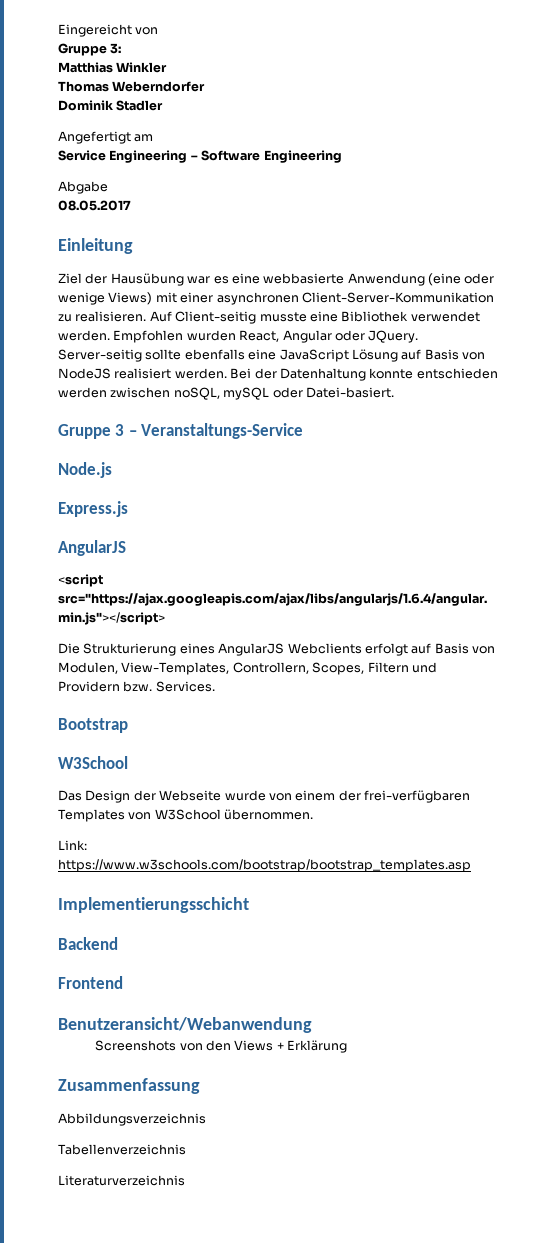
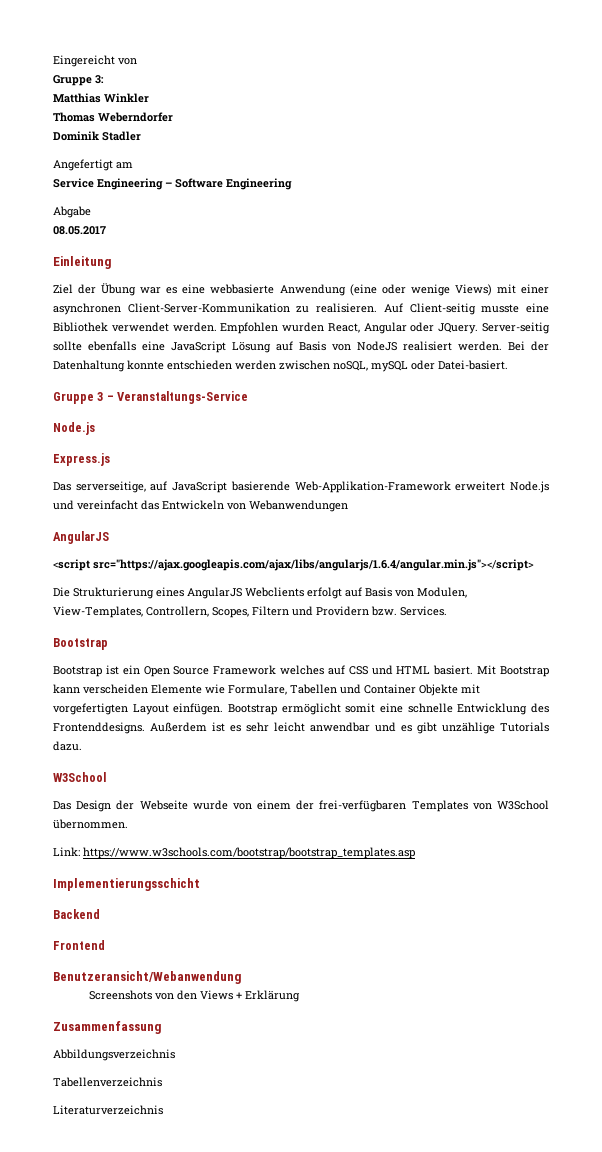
[110,273,184,286] Hausübung -> [101,283,137,296] Übung
(128, 509) none -> [53,481,549,493] [53,500,348,512] // Das serverseitige, auf JavaScript basierende Web-Applikation-Framework erweitert Node.js und vereinfacht das Entwickeln von Webanwendungen
(128, 725) none -> [53,665,550,677] [53,684,480,696] [53,703,549,715] [53,722,549,734] [53,741,82,751] // Bootstrap ist ein Open Source Framework welches auf CSS und HTML basiert. Mit Bootstrap kann verscheiden Elemente wie Formulare, Tabellen und Container Objekte mit vorgefertigten Layout einfügen. Bootstrap ermöglicht somit eine schnelle Entwicklung des Frontenddesigns. Außerdem ist es sehr leicht anwendbar und es gibt unzählige Tutorials dazu.

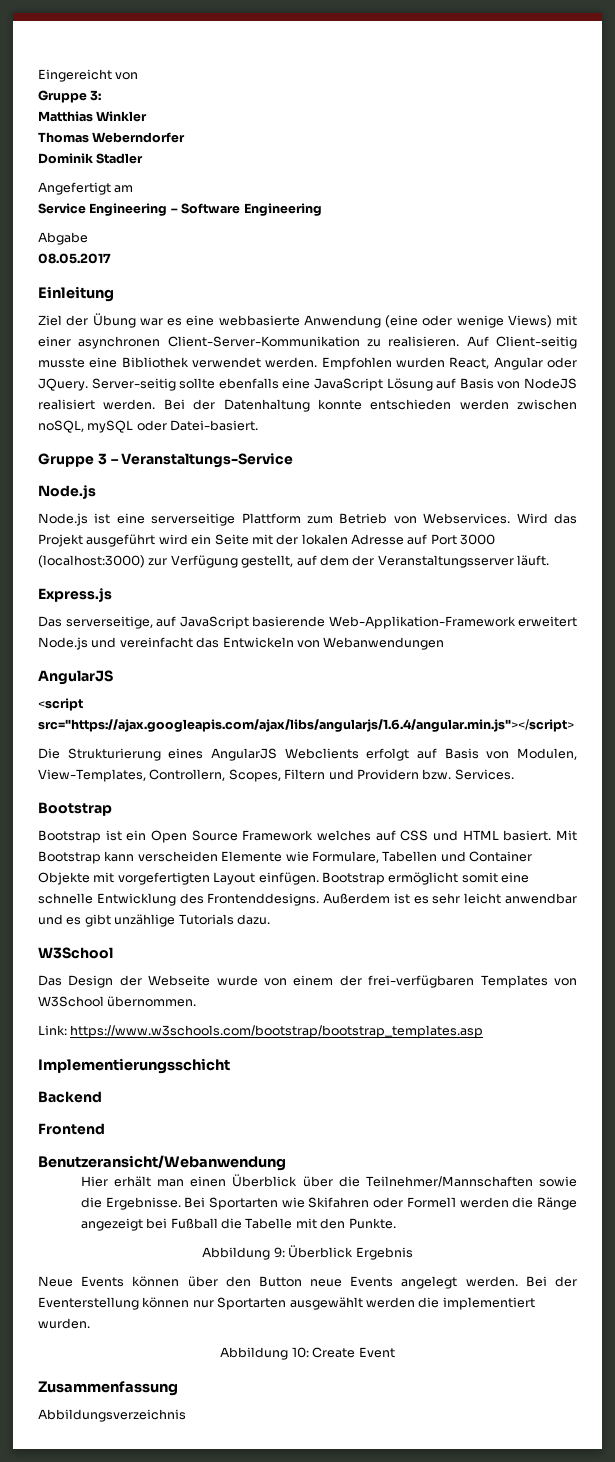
(95, 428) none -> [38,513,577,526] [38,534,496,547] [38,555,549,568] // Node.js ist eine serverseitige Plattform zum Betrieb von Webservices. Wird das Projekt ausgeführt wird ein Seite mit der lokalen Adresse auf Port 3000 (localhost:3000) zur Verfügung gestellt, auf dem der Veranstaltungsserver läuft.
[89,990,301,1002] Screenshots von den Views + Erklärung -> [80,1174,577,1187] [80,1197,578,1210] [80,1218,396,1231] [202,1245,413,1260] [38,1276,577,1289] [38,1297,535,1310] [38,1318,90,1329] [220,1347,395,1360] Hier erhält man einen Überblick über die Teilnehmer/Mannschaften sowie die Ergebnisse. Bei Sportarten wie Skifahren oder Formel1 werden die Ränge angezeigt bei Fußball die Tabelle mit den Punkte. // Abbildung 9: Überblick Ergebnis // Neue Events können über den Button neue Events angelegt werden. Bei der Eventerstellung können nur Sportarten ausgewählt werden die implementiert wurden. // Abbildung 10: Create Event
[53,1077,162,1087] [53,1105,163,1115] // Tabellenverzeichnis // Literaturverzeichnis -> (186, 1415) none

